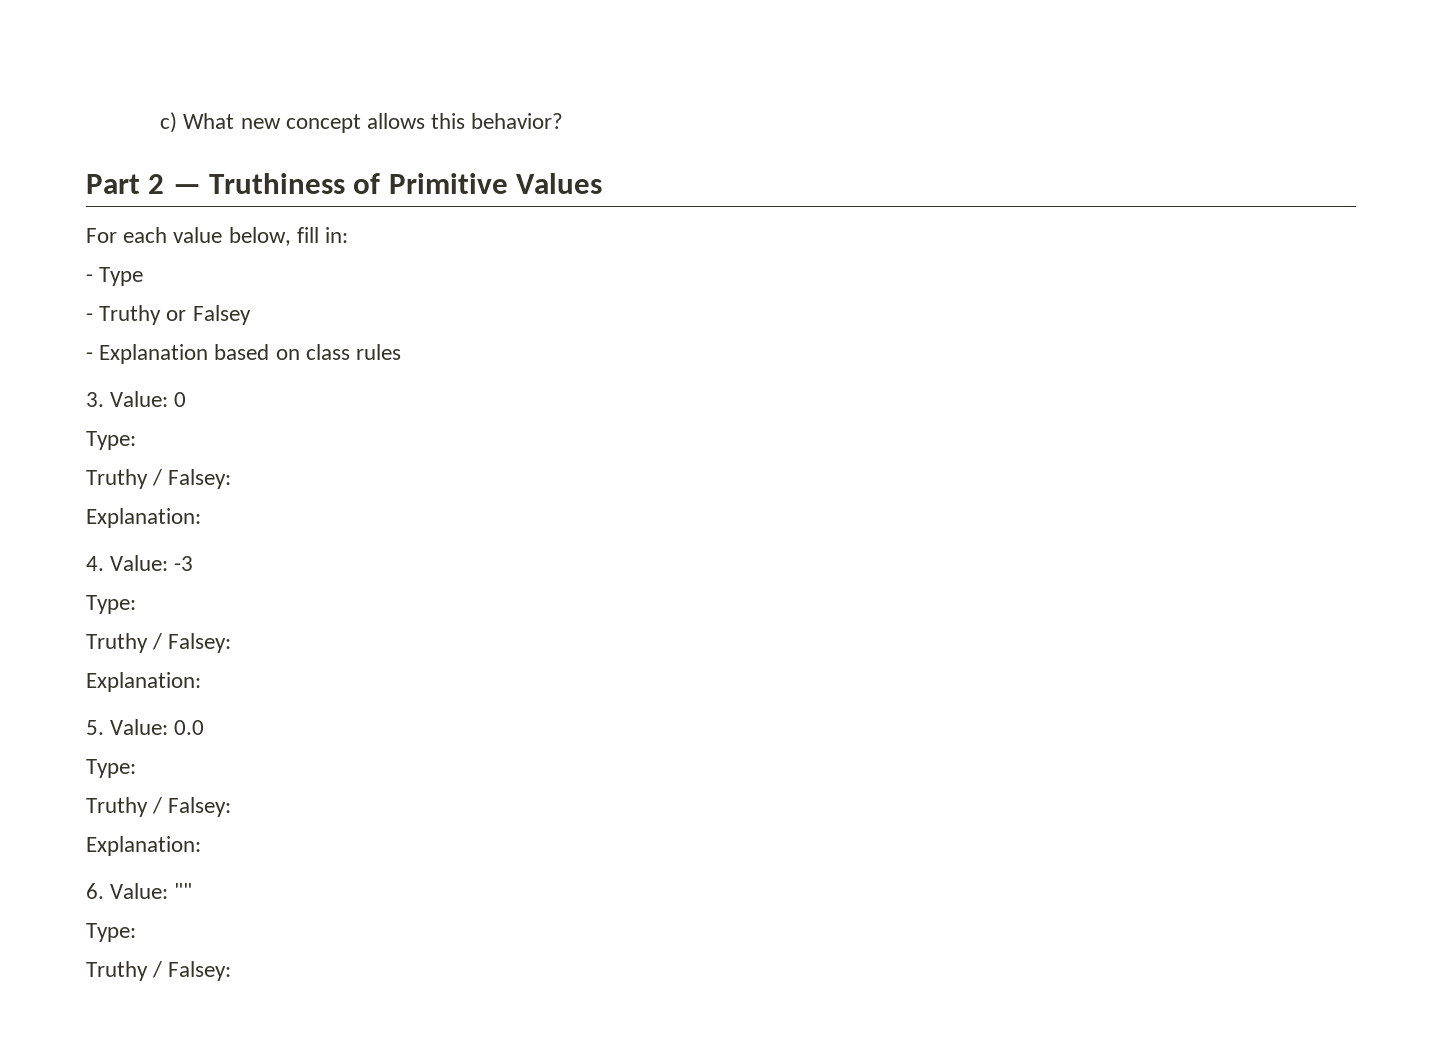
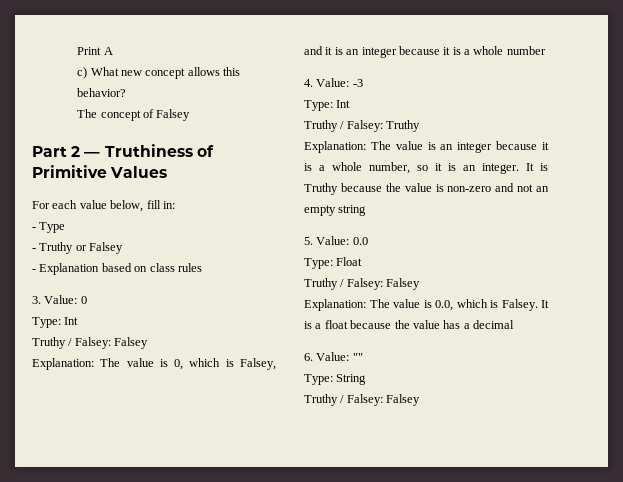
(160, 122) none -> [77,47,113,55] Print A //
(564, 121) none -> [77,109,191,121] // The concept of Falsey
[86,469,232,489] [86,508,201,528] // Truthy / Falsey: // Explanation: -> [64,317,79,325] [32,337,149,349] [32,358,276,370] [304,46,546,58] Int // Truthy / Falsey: Falsey // Explanation: The value is 0, which is Falsey, and it is an integer because it is a whole number
[86,633,232,653] [86,672,201,692] // Truthy / Falsey: // Explanation: -> [336,100,351,108] [304,120,421,132] [304,141,549,153] [304,162,548,174] [304,183,549,195] [304,205,367,216] Int // Truthy / Falsey: Truthy // Explanation: The value is an integer because it is a whole number, so it is an integer. It is Truthy because the value is non-zero and not an empty string
[86,797,232,817] [86,836,201,856] // Truthy / Falsey: // Explanation: -> [336,257,363,266] [304,278,421,290] [304,299,549,311] [304,320,514,329] Float // Truthy / Falsey: Falsey // Explanation: The value is 0.0, which is Falsey. It is a float because the value has a decimal
[86,961,232,981] // Truthy / Falsey: -> [336,374,367,385] [304,394,421,406] String // Truthy / Falsey: Falsey

